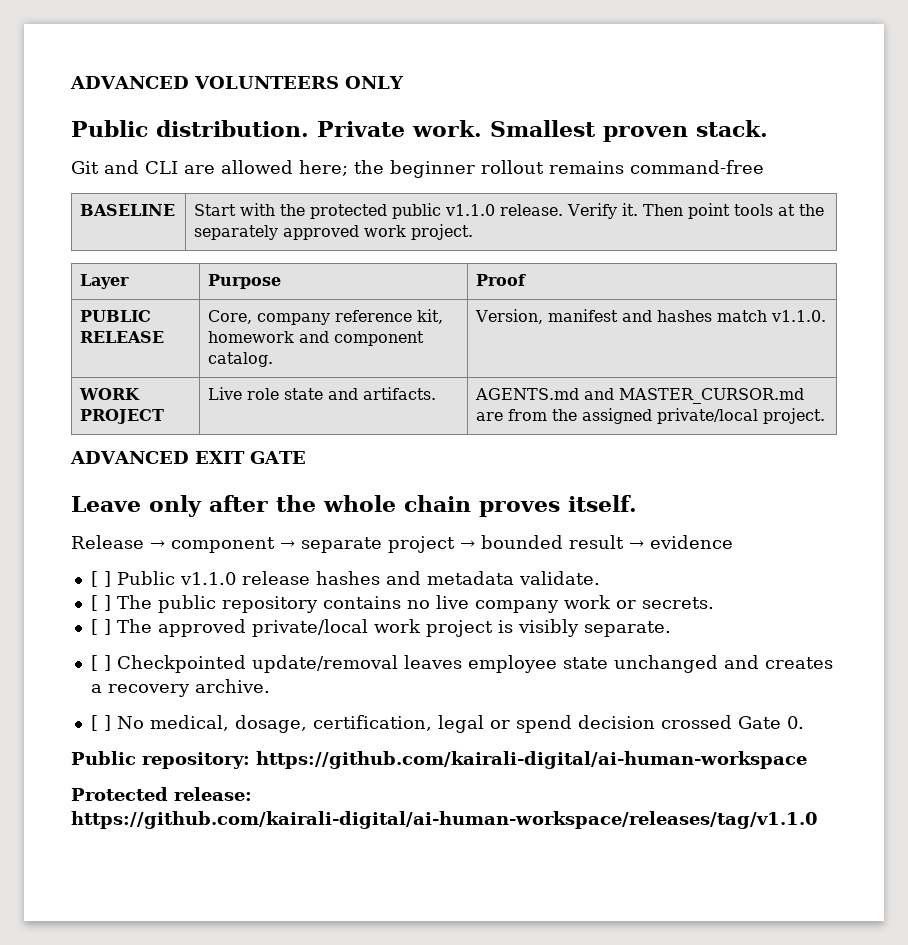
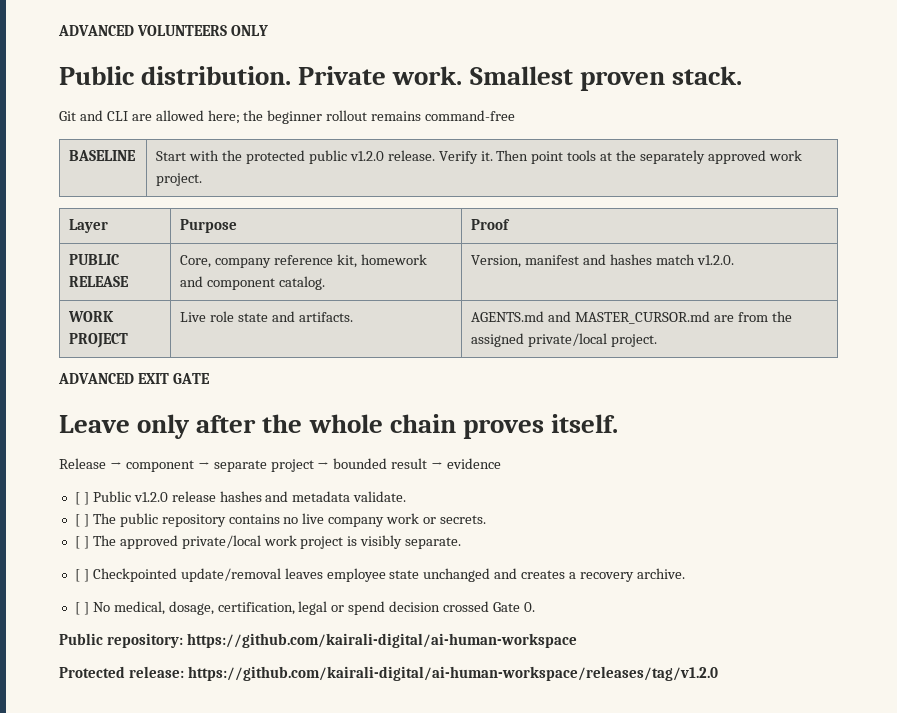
[445,204,496,216] v1.1.0 -> [349,151,384,161] v1.2.0
[771,310,827,322] v1.1.0. -> [696,255,734,265] v1.2.0.
[179,572,236,585] v1.1.0 -> [133,492,168,502] v1.2.0
[71,811,818,829] https://github.com/kairali-digital/ai-human-workspace/releases/tag/v1.1.0 -> [187,666,718,681] https://github.com/kairali-digital/ai-human-workspace/releases/tag/v1.2.0

